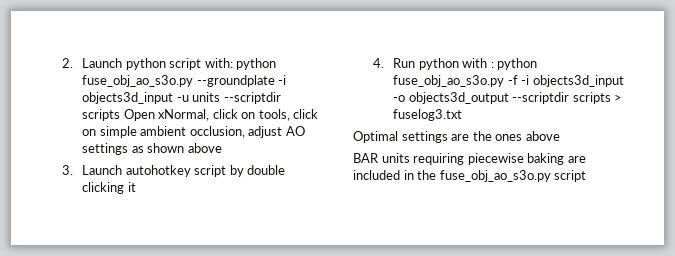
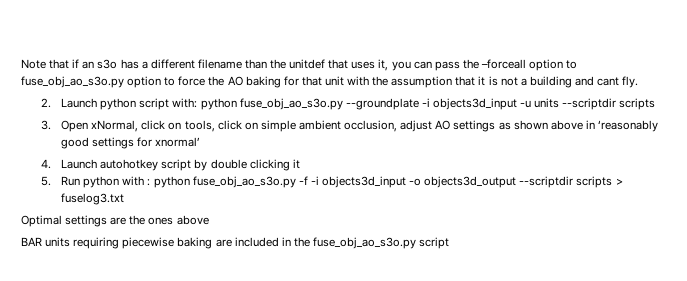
(62, 63) none -> [21,59,578,71] [21,76,639,88] Note that if an s3o has a different filename than the unitdef that uses it, you can pass the –forceall option to fuse_obj_ao_s3o.py option to force the AO baking for that unit with the assumption that it is not a building and cant fly. //
(121, 115) none -> [41,120,52,130] // 3.
[62,165,74,175] // 3. -> [585,120,658,132] [61,137,201,149] [41,159,52,169] in ‘reasonably good settings for xnormal’ // 4.
[373,58,385,68] 4. -> [41,176,52,186] 5.

